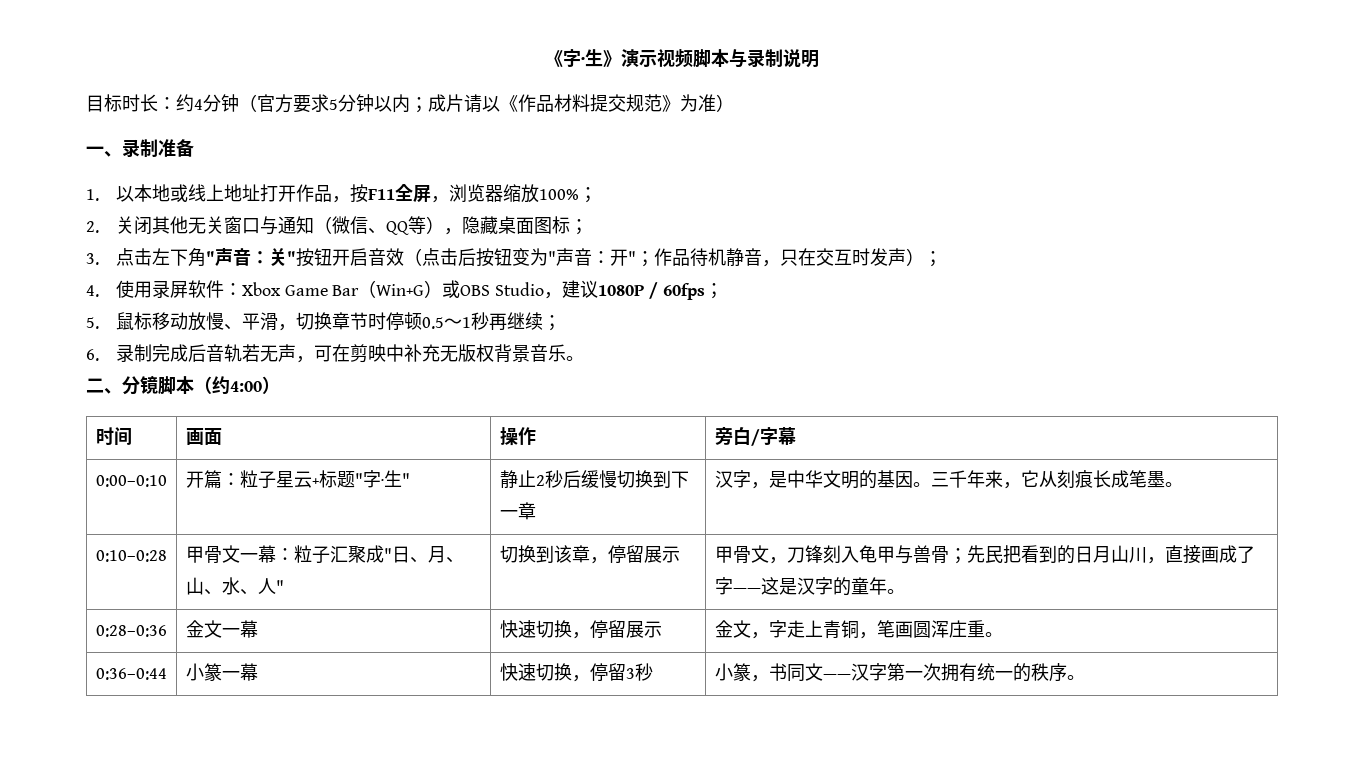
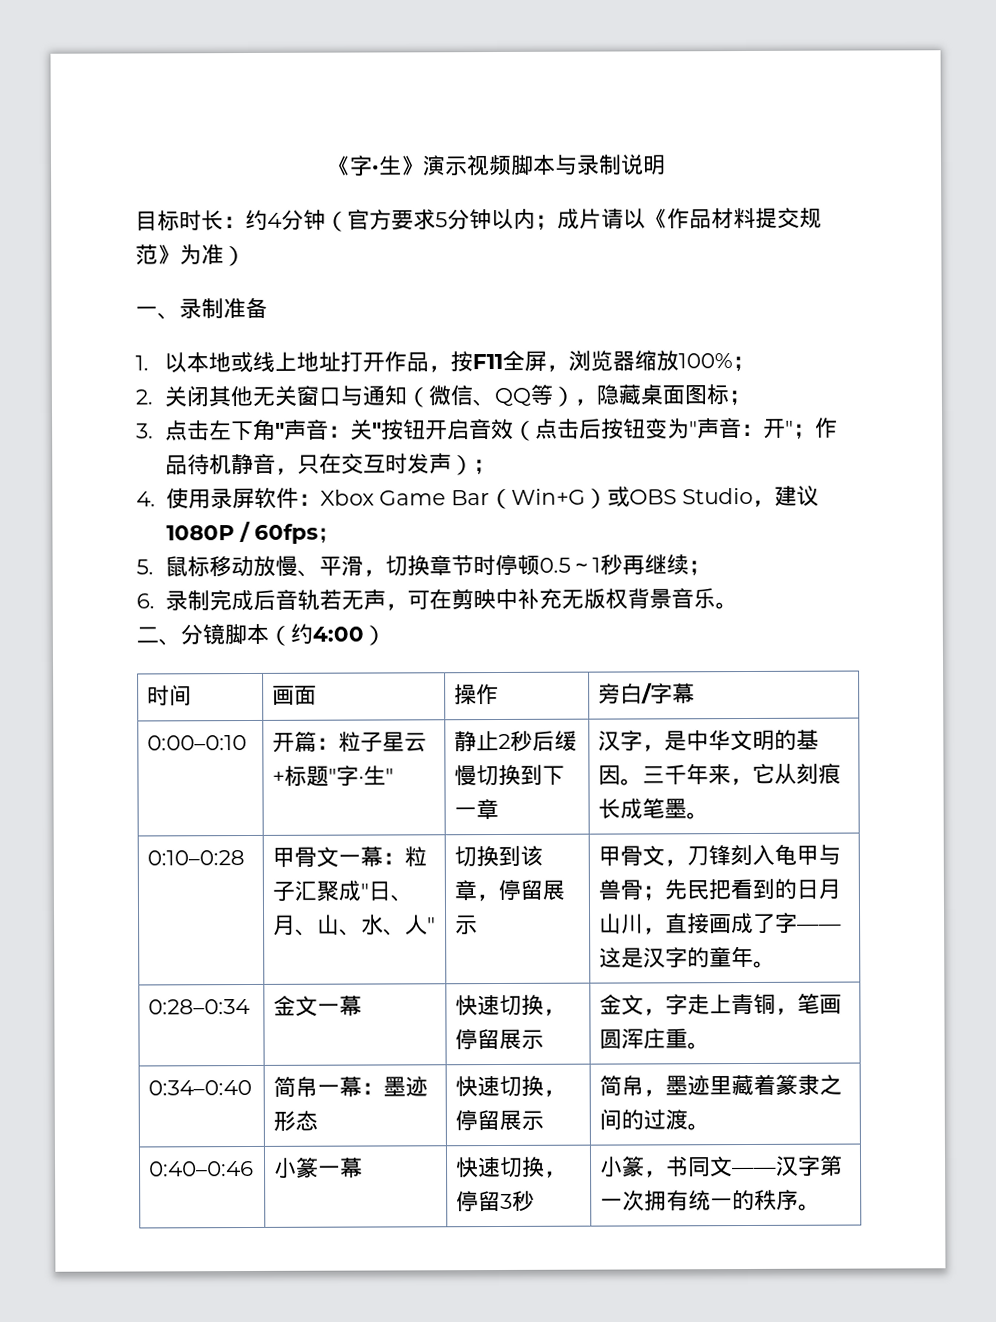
[95,625,167,637] 0:28–0:36 -> [148,998,251,1015] 0:28–0:34
[95,668,167,680] 0:36–0:44 -> [148,1079,253,1096] [273,1076,429,1097] [273,1110,319,1131] [455,1075,567,1097] [455,1109,545,1131] [599,1074,843,1097] [599,1108,711,1131] [149,1160,255,1177] 0:34–0:40 | 简帛一幕：墨迹形态 | 快速切换，停留展示 | 简帛，墨迹里藏着篆隶之间的过渡。 // 0:40–0:46

